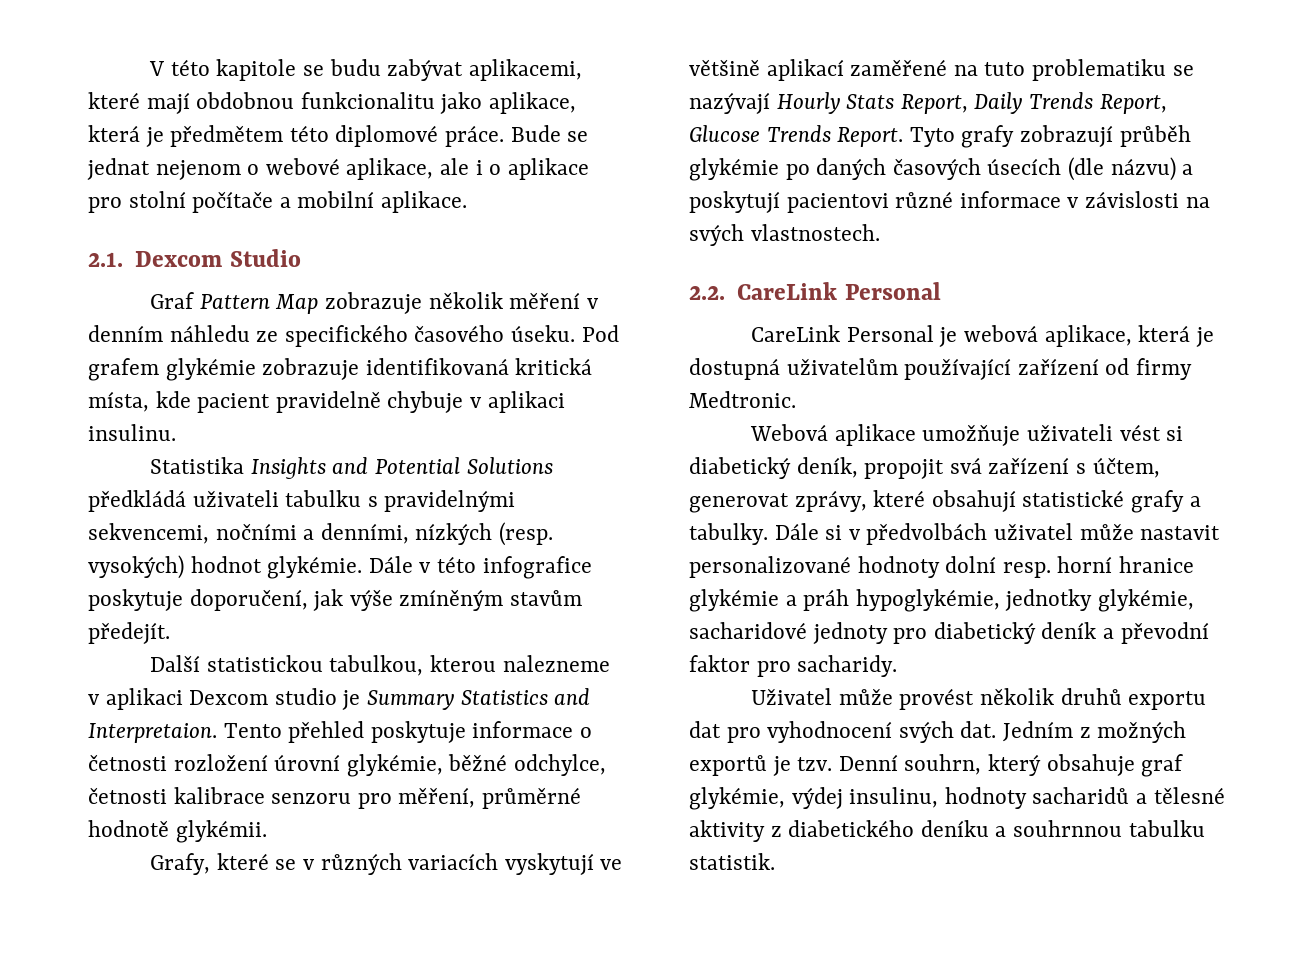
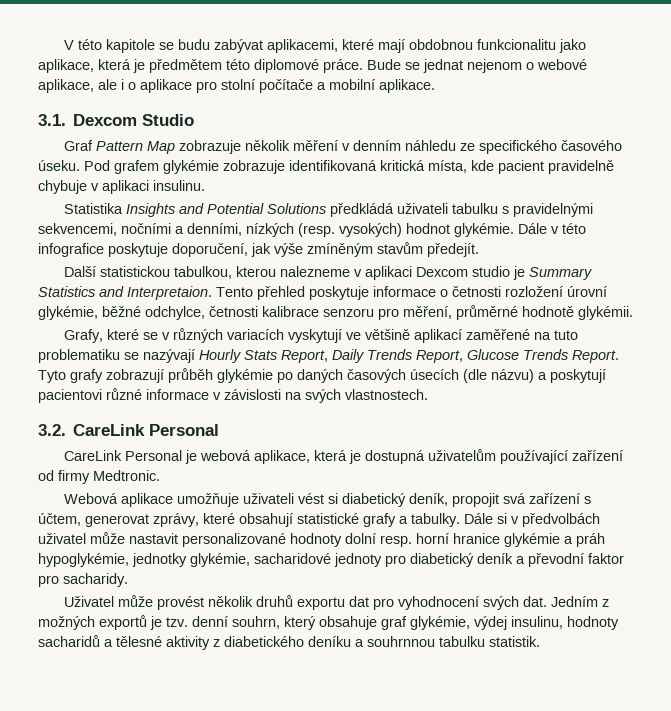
[88,252,123,267] 2.1. -> [38,114,66,126] 3.1.
[689,286,725,300] 2.2. -> [38,424,66,436] 3.2.
[838,754,898,771] Denní -> [192,616,228,627] denní

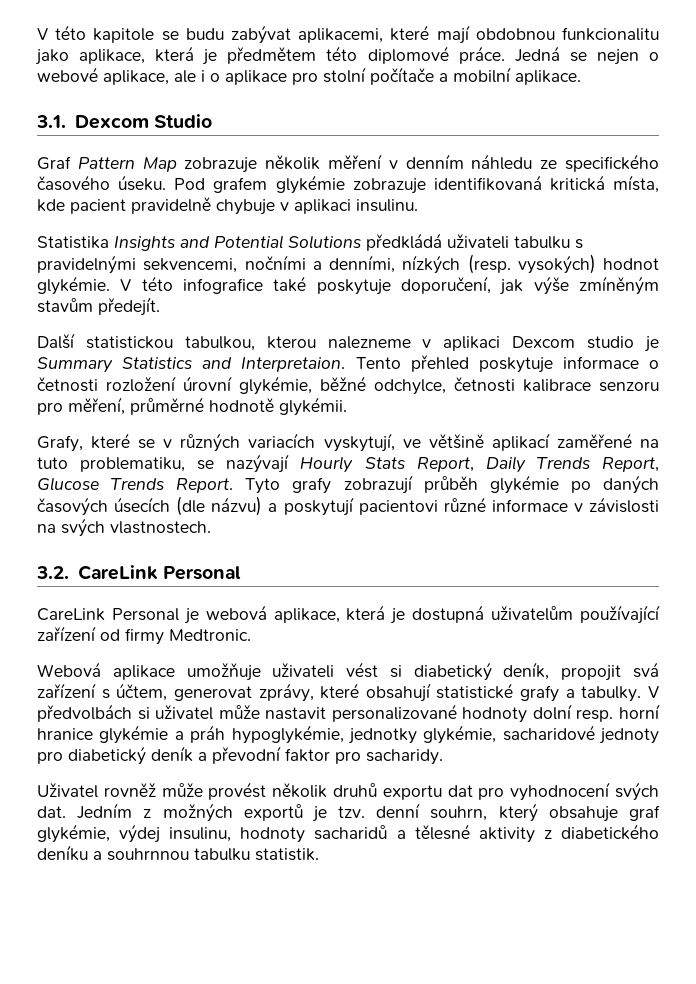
[367,59,522,73] Bude se jednat nejenom -> [514,46,639,65] Jedná se nejen
[518,223,559,234] Dále v -> [120,279,132,291] V
(104, 250) none -> [273,276,307,292] také
[287,329,342,343] vyskytují -> [323,433,395,452] vyskytují,
[38,349,120,363] problematiku -> [80,457,186,472] problematiku,
[464,513,600,527] Dále si v předvolbách -> [647,686,659,698] [37,704,150,722] V předvolbách si
(114, 601) none -> [103,782,156,797] rovněž

